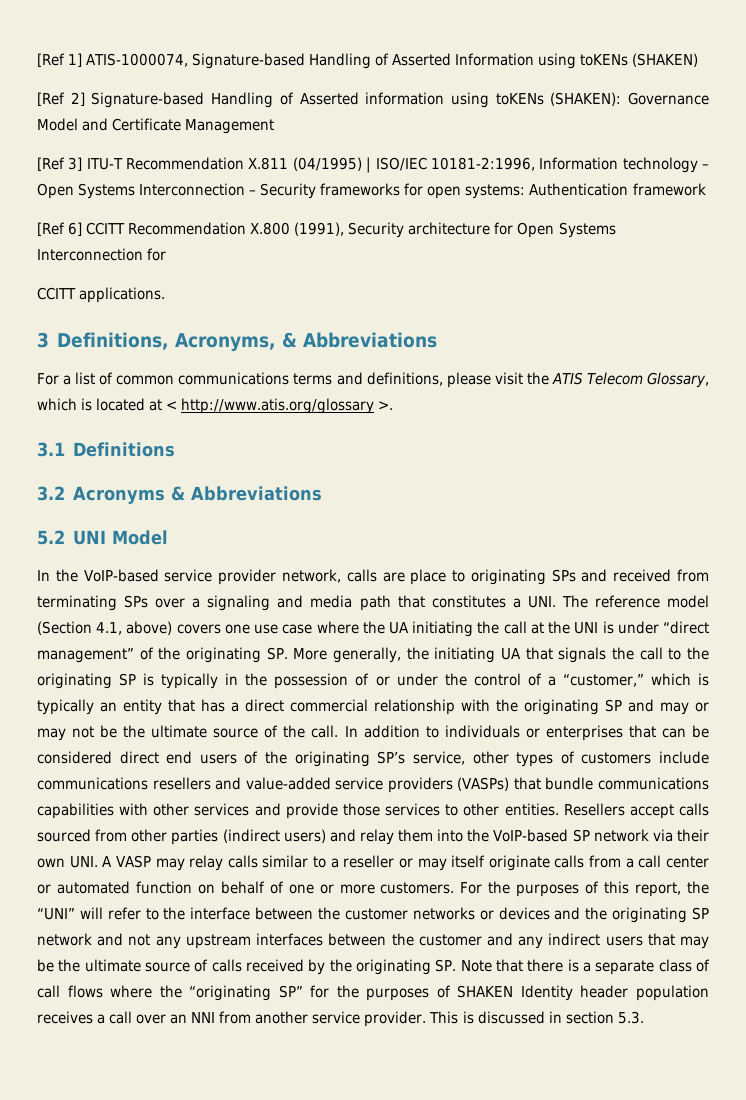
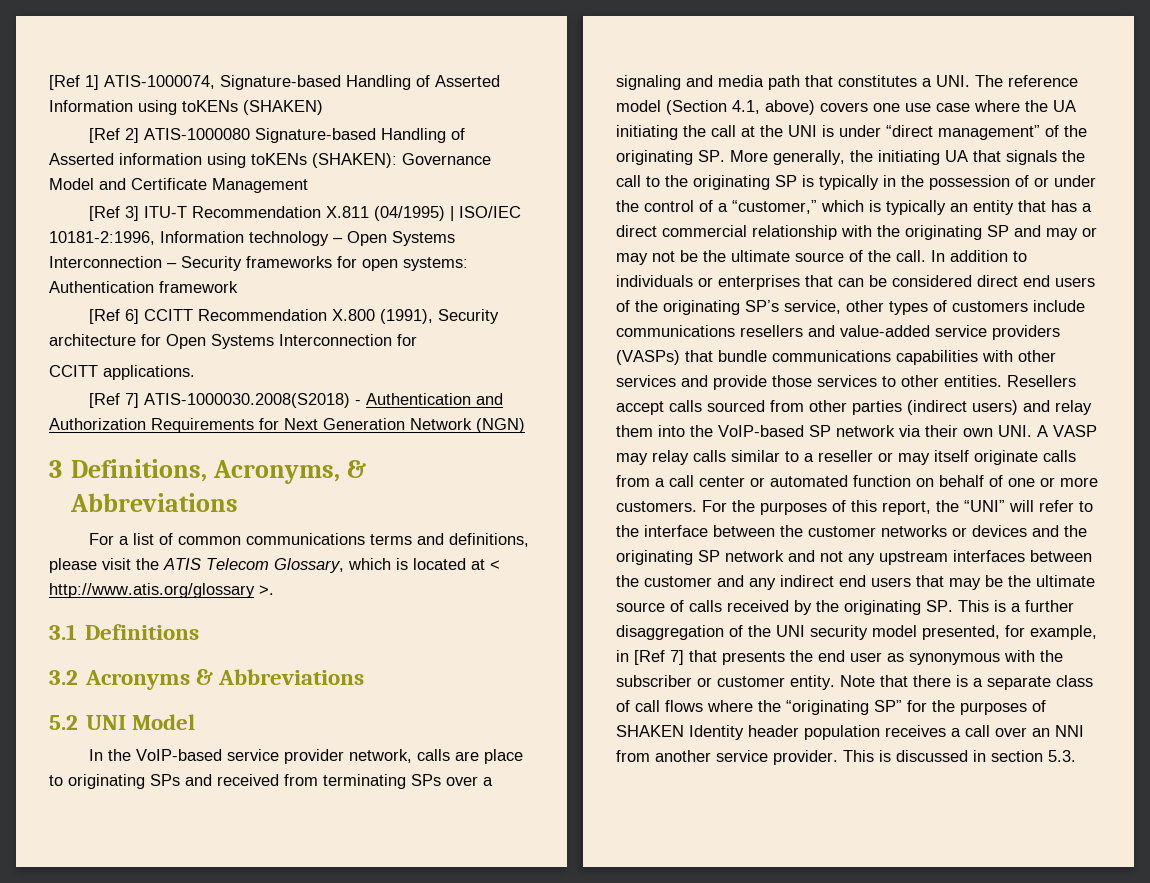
(85, 99) none -> [143,128,250,140] ATIS-1000080
(166, 295) none -> [88,393,503,408] [49,418,525,433] // [Ref 7] ATIS-1000030.2008(S2018) - Authentication and Authorization Requirements for Next Generation Network (NGN)
(601, 939) none -> [839,575,866,587] end
(457, 965) none -> [958,600,1074,612] [616,625,1097,640] [616,650,1063,665] [616,675,835,690] This is a further disaggregation of the UNI security model presented, for example, in [Ref 7] that presents the end user as synonymous with the subscriber or customer entity.

